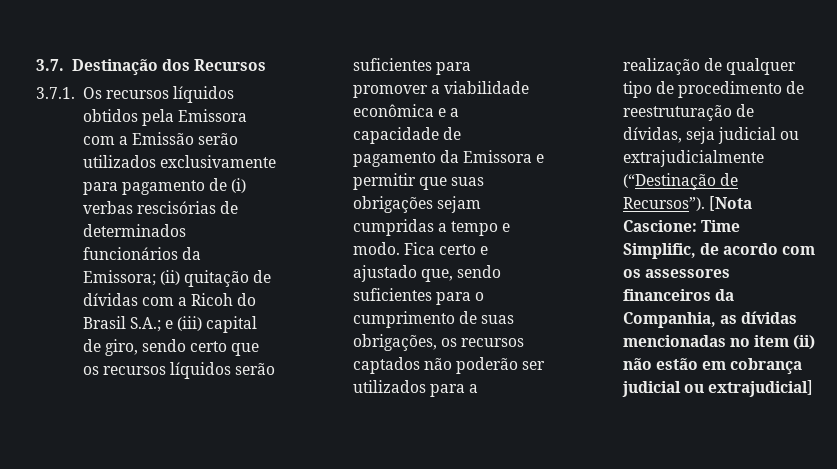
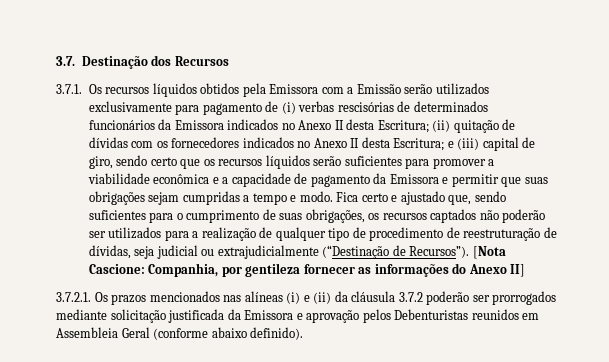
[82,270,156,286] Emissora; -> [174,119,429,133] Emissora indicados no Anexo II desta Escritura;
[178,293,257,306] [82,316,161,332] a Ricoh do Brasil S.A.; -> [156,137,445,151] os fornecedores indicados no Anexo II desta Escritura;
[700,220,740,232] [622,243,816,259] [622,269,730,278] [622,289,734,301] [622,311,798,328] [622,335,816,350] [622,358,803,375] [621,380,814,397] Time Simplific, de acordo com os assessores financeiros da Companhia, as dívidas mencionadas no item (ii) não estão em cobrança judicial ou extrajudicial] -> [148,263,526,277] [56,291,557,305] [56,309,540,323] [56,327,304,340] Companhia, por gentileza fornecer as informações do Anexo II] // 3.7.2.1. Os prazos mencionados nas alíneas (i) e (ii) da cláusula 3.7.2 poderão ser prorrogados mediante solicitação justificada da Emissora e aprovação pelos Debenturistas reunidos em Assembleia Geral (conforme abaixo definido).

